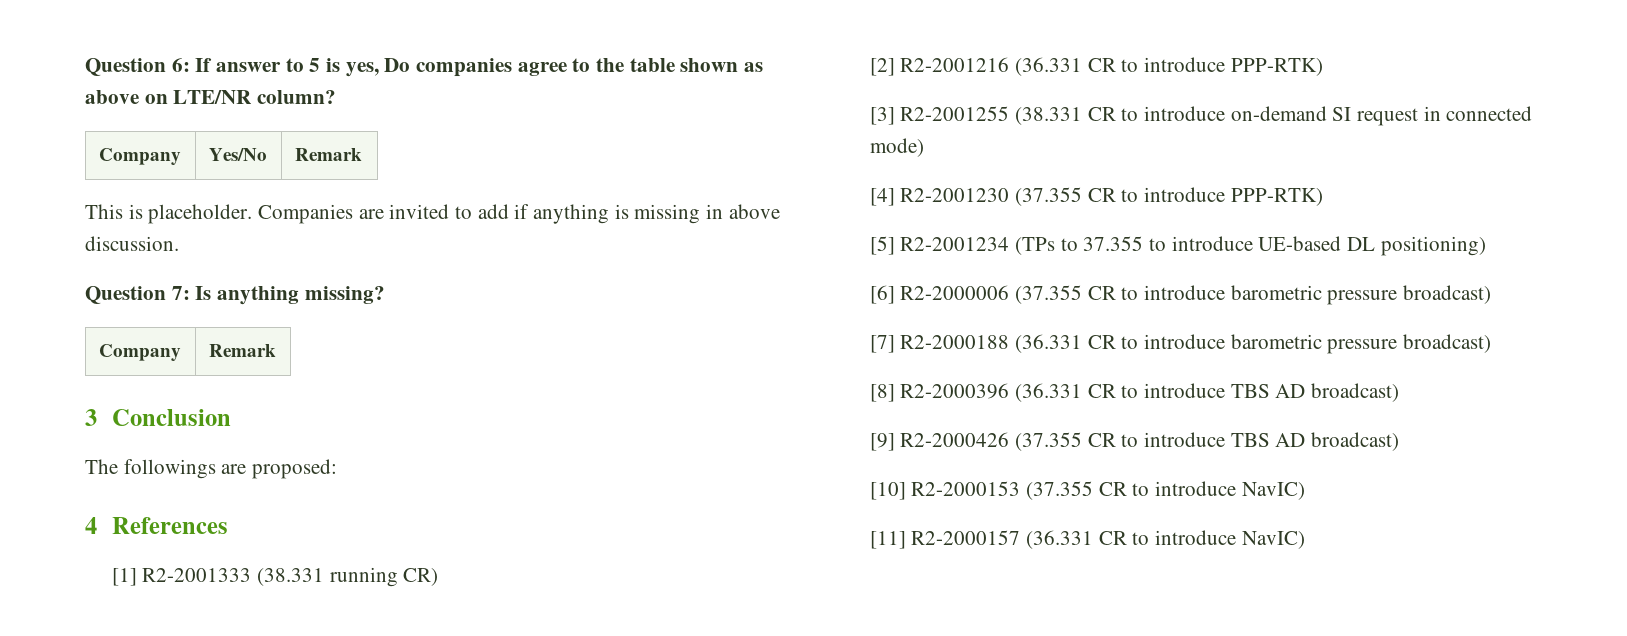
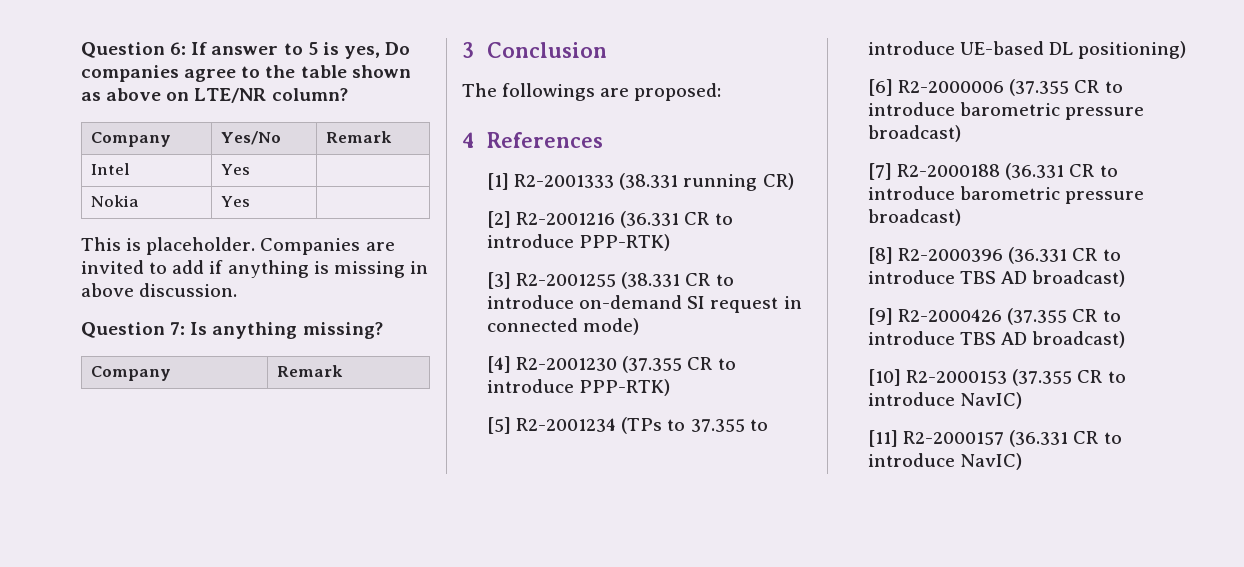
(362, 154) none -> [91,163,131,175] [221,164,251,175] [91,195,140,207] [221,196,251,207] // Intel | Yes | // Nokia | Yes |

